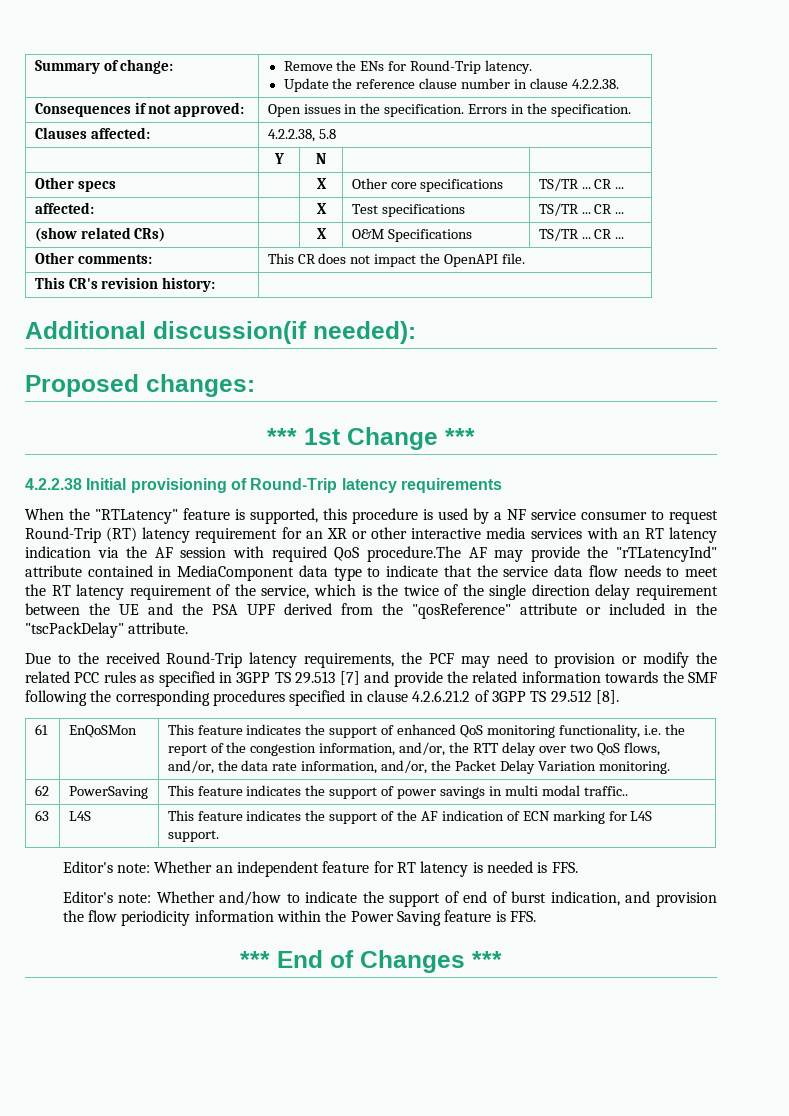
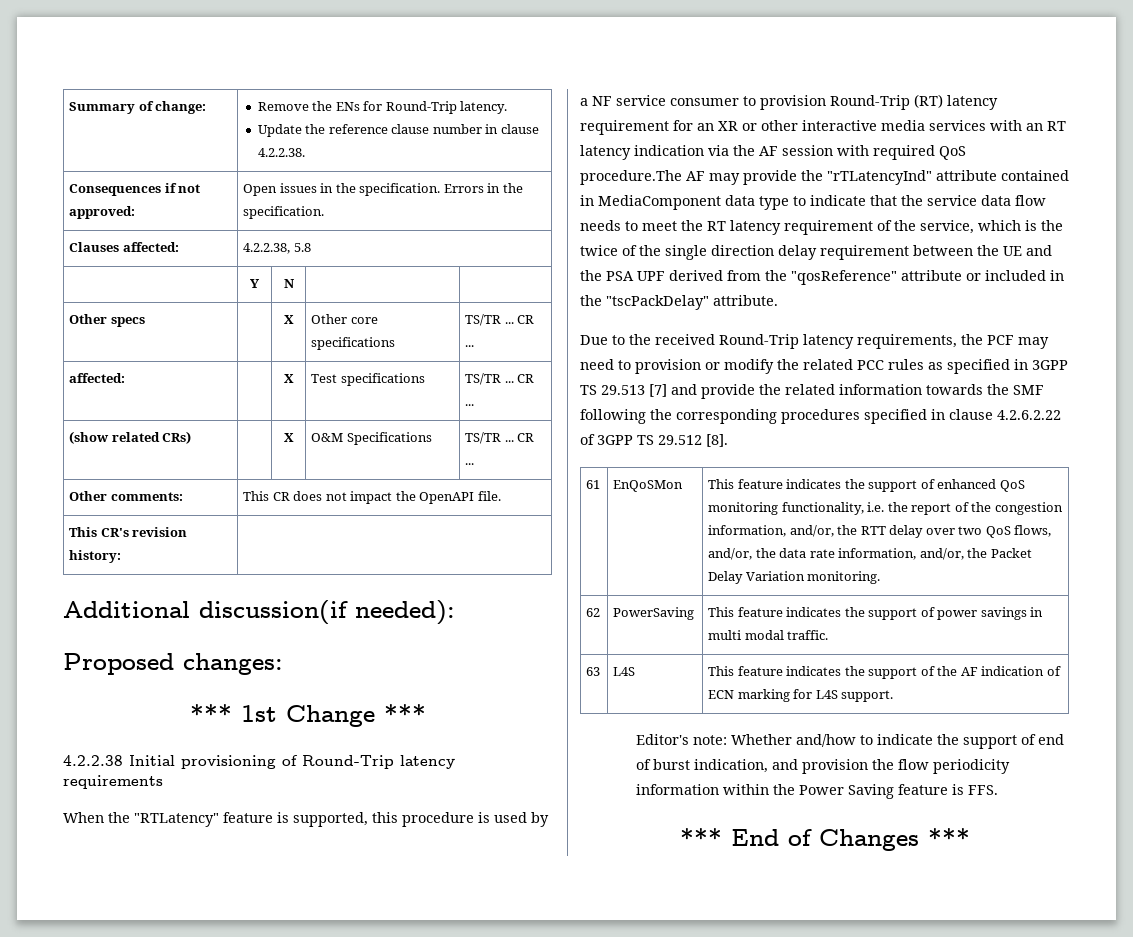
[669,510,718,524] request -> [760,95,826,110] provision
[412,690,471,702] 4.2.6.21.2 -> [997,410,1061,420] 4.2.6.2.22
[583,786,628,796] traffic.. -> [787,630,829,640] traffic.
[62,861,578,877] // Editor's note: Whether an independent feature for RT latency is needed is FFS. -> (894, 696) none

